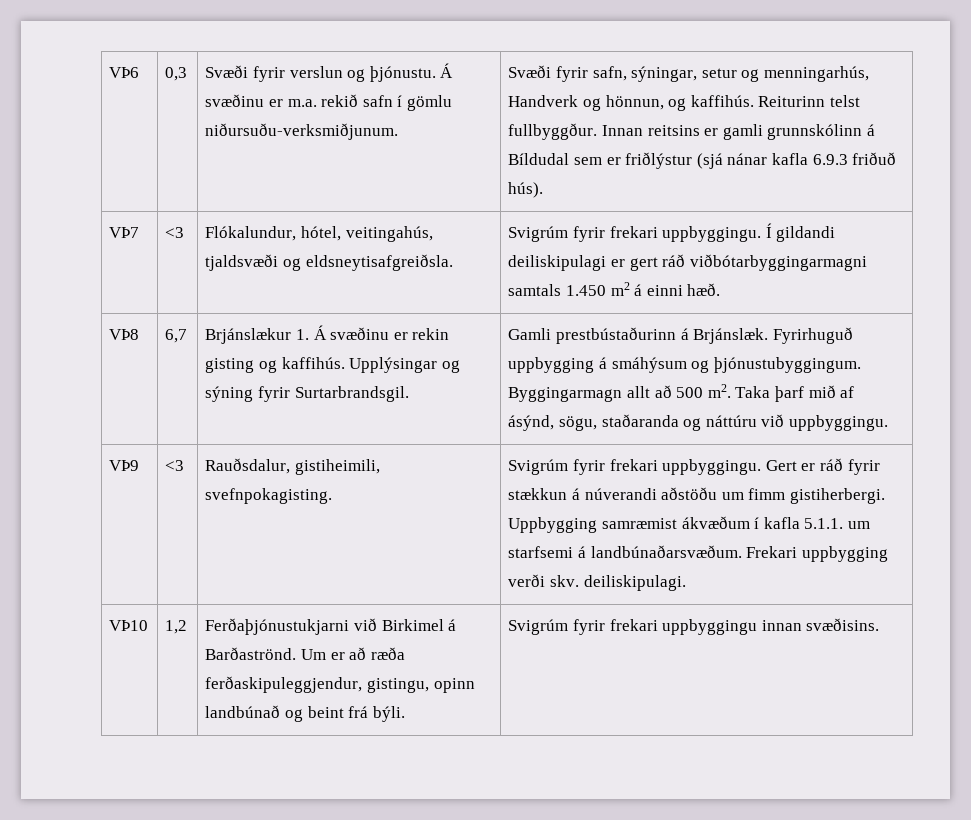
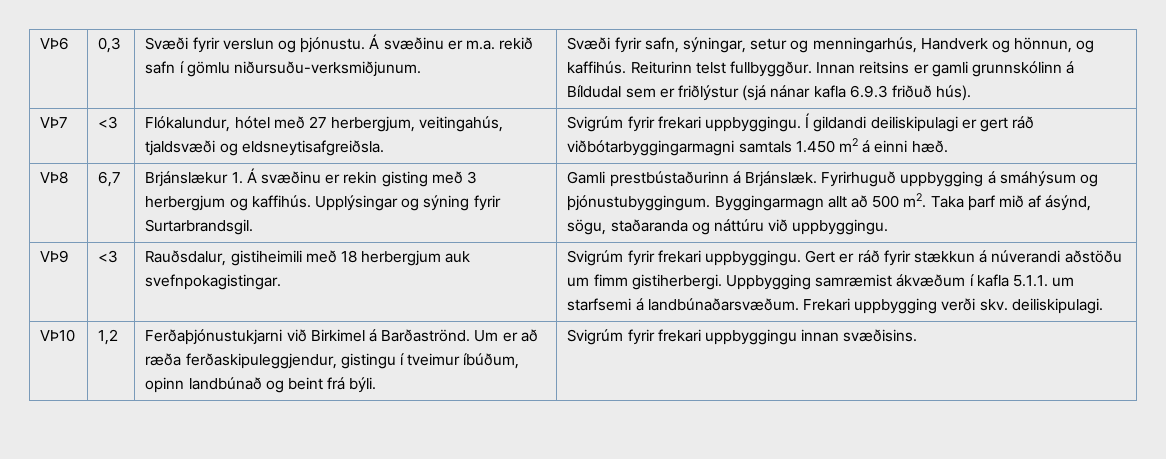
[300,226,341,241] hótel, -> [234,116,416,132] hótel með 27 herbergjum,
(255, 365) none -> [431,171,477,184] [145,195,226,211] með 3 herbergjum
[294,459,380,475] [205,488,333,504] gistiheimili, svefnpokagisting. -> [230,250,471,266] [145,274,282,290] gistiheimili með 18 herbergjum auk svefnpokagistingar.
[366,678,429,693] gistingu, -> [340,353,520,369] gistingu í tveimur íbúðum,

